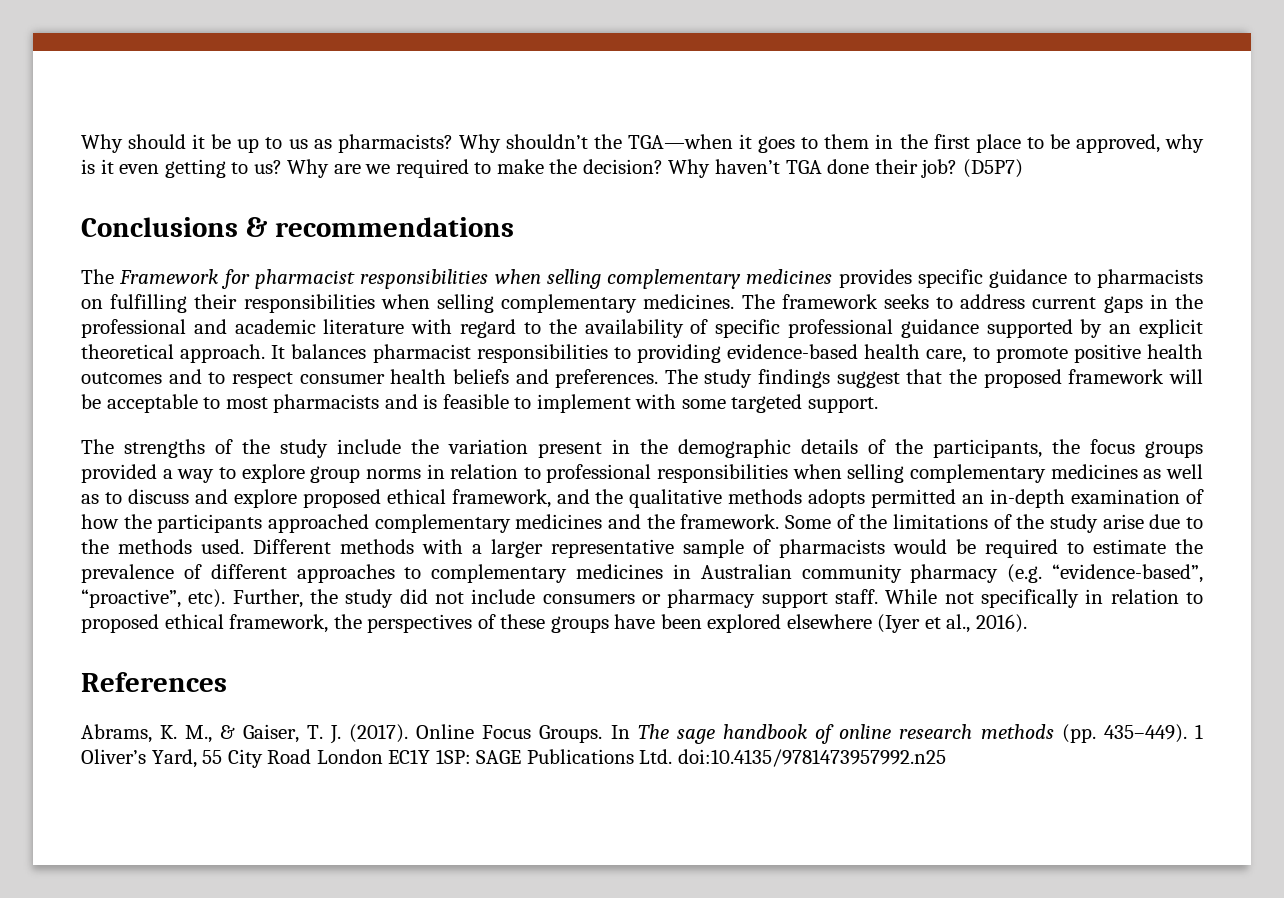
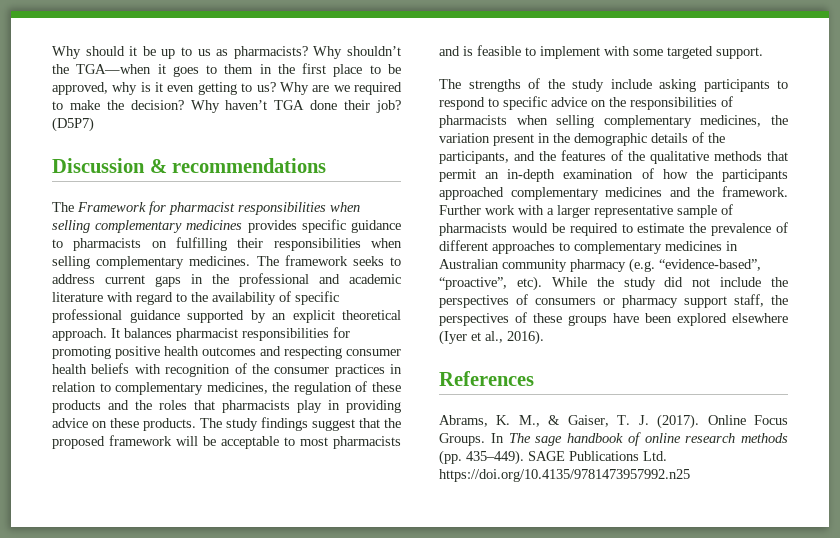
[81,217,238,237] Conclusions -> [52,158,145,173] Discussion
[613,344,1068,363] to providing evidence-based health care, to promote -> [333,327,350,338] [52,346,111,359] for promoting
[208,372,293,388] to respect -> [284,346,342,359] respecting
[515,369,659,388] and preferences. -> [134,363,402,377] [52,381,401,395] [52,400,401,413] [52,418,196,431] with recognition of the consumer practices in relation to complementary medicines, the regulation of these products and the roles that pharmacists play in providing advice on these products.
(401, 446) none -> [659,79,788,92] [439,96,733,110] [439,115,762,128] asking participants to respond to specific advice on the responsibilities of pharmacists when selling complementary medicines,
[1052,439,1203,458] [81,464,1203,483] [81,489,590,508] the focus groups provided a way to explore group norms in relation to professional responsibilities when selling complementary medicines as well as to discuss and explore proposed ethical framework, and -> [514,150,623,161] and the features of
[808,489,957,508] adopts permitted -> [767,151,788,161] [439,169,476,182] that permit
[784,514,1203,533] [81,539,414,554] Some of the limitations of the study arise due to the methods used. Different methods -> [439,205,515,215] Further work
[232,589,303,608] Further, -> [551,277,587,287] While
(536, 596) none -> [771,277,788,287] [439,294,528,308] the perspectives of
[835,589,1203,608] [81,614,329,633] staff. While not specifically in relation to proposed ethical framework, -> [734,294,764,307] staff,
[1194,724,1203,739] [81,749,471,768] 1 Oliver’s Yard, 55 City Road London EC1Y 1SP: -> (524, 457) none
[677,749,946,767] doi:10.4135/9781473957992.n25 -> [439,469,690,482] https://doi.org/10.4135/9781473957992.n25

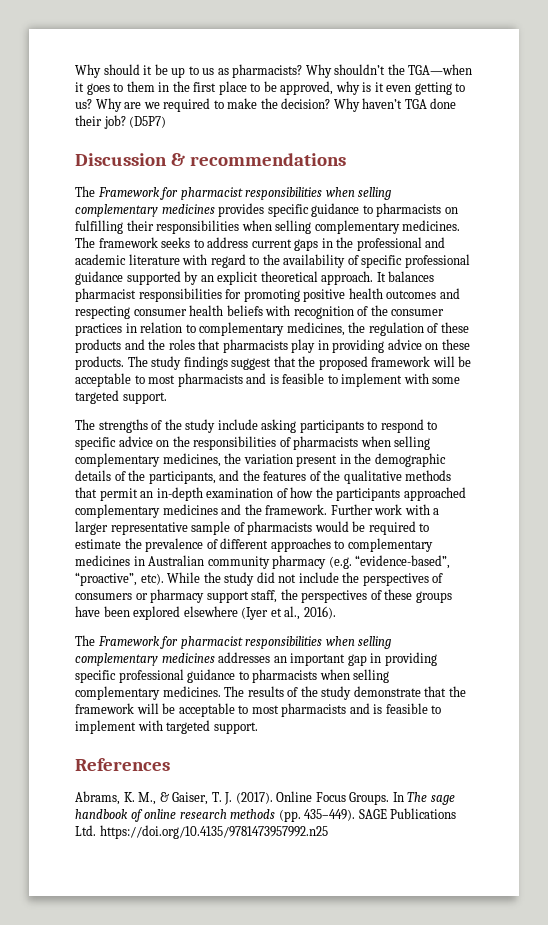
(544, 337) none -> [75,635,392,649] [75,652,437,666] [75,669,390,683] [75,686,466,700] [75,703,442,717] [75,720,258,734] // The Framework for pharmacist responsibilities when selling complementary medicines addresses an important gap in providing specific professional guidance to pharmacists when selling complementary medicines. The results of the study demonstrate that the framework will be acceptable to most pharmacists and is feasible to implement with targeted support.

